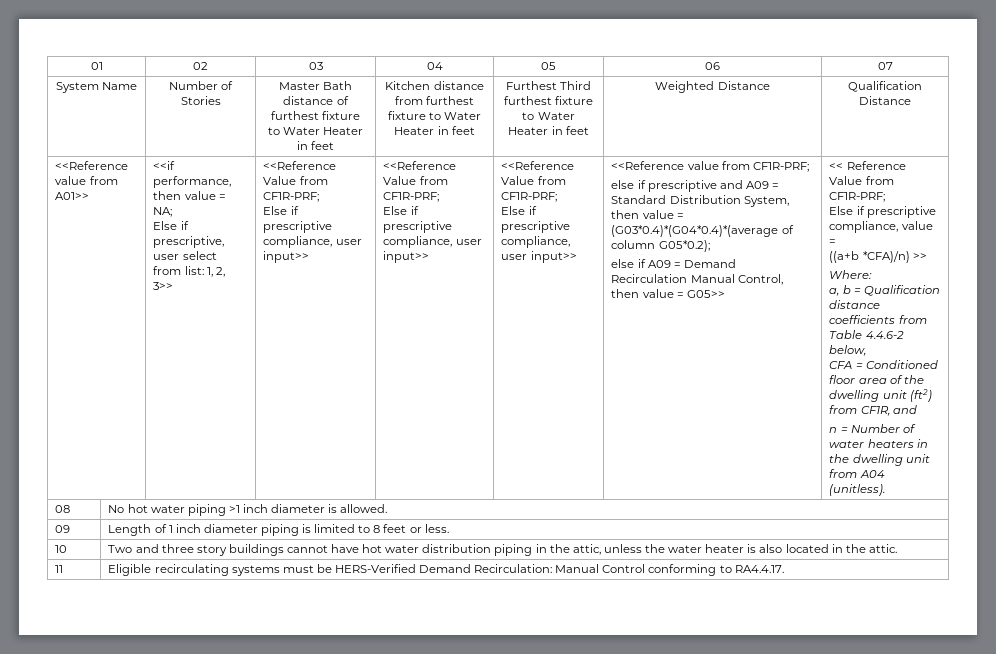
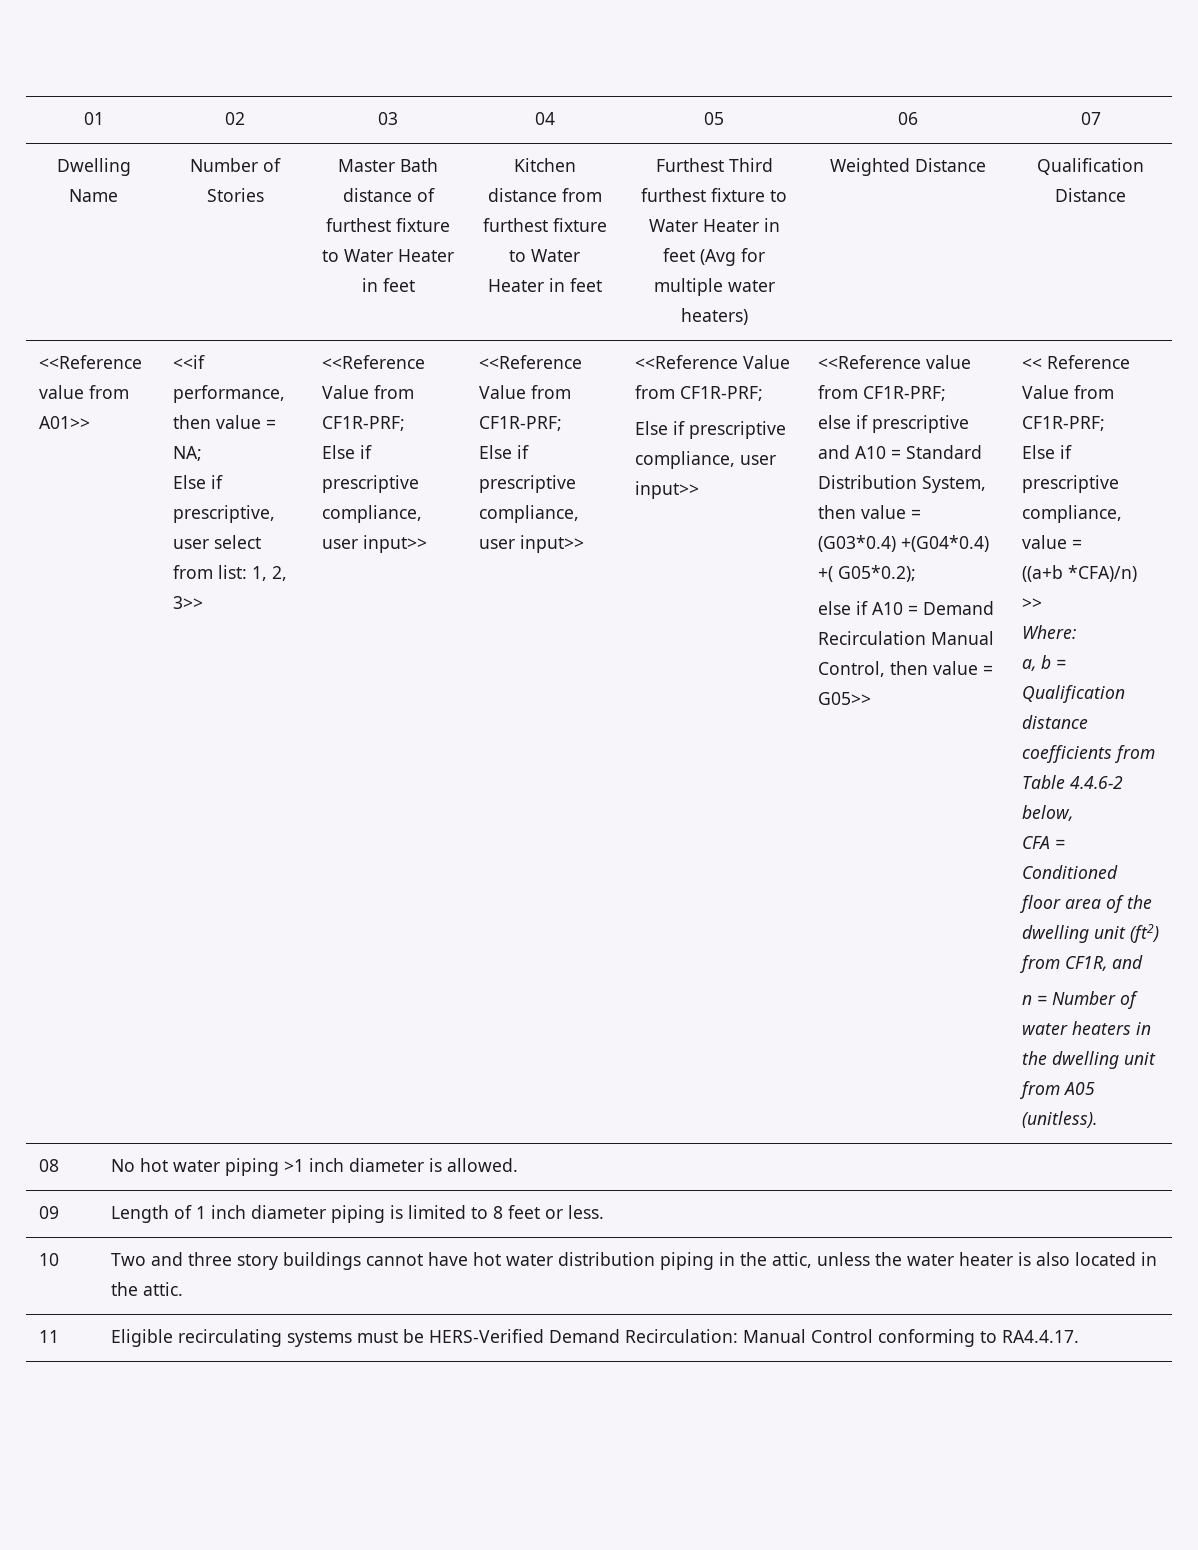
[55,82,99,93] System -> [56,158,131,176] Dwelling
(589, 130) none -> [700,248,765,266] [653,278,775,296] [680,308,748,325] (Avg for multiple water heaters)
[745,181,769,189] A09 -> [854,446,886,459] A10
[611,225,794,237] [611,240,656,249] (G03*0.4)*(G04*0.4)*(average of column -> [817,535,989,552] [817,566,833,582] (G03*0.4) +(G04*0.4) +(
[647,260,671,268] A09 -> [871,602,903,615] A10
[859,470,885,478] A04 -> [1063,1082,1095,1095] A05

